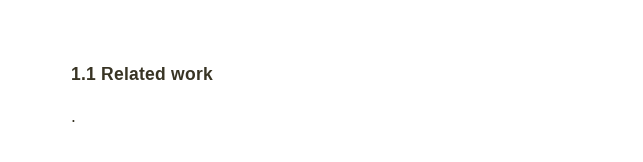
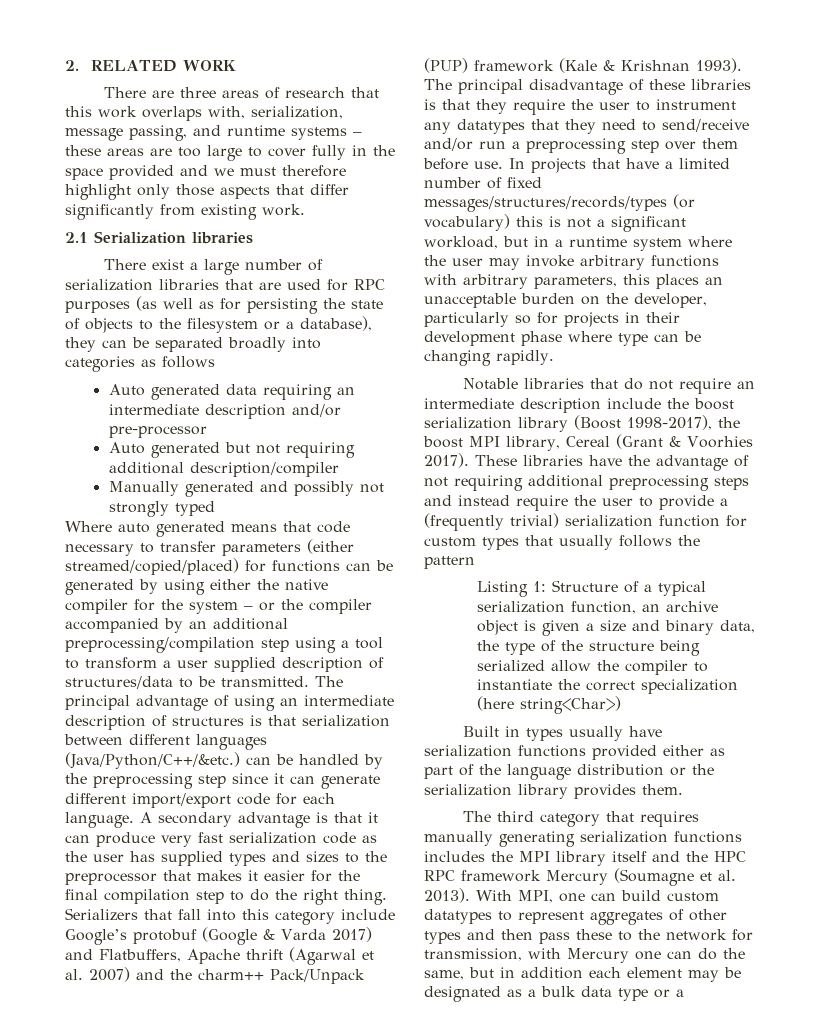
[71,67,213,80] [71,120,76,122] 1.1 Related work // . -> [65,60,237,72] [103,87,379,99] [65,106,343,121] [65,125,362,141] [65,145,395,161] [65,165,346,180] [65,184,349,200] [65,204,305,220] [65,231,253,244] [103,259,323,275] [65,279,385,291] [65,296,383,314] [65,316,372,333] [65,337,321,352] [65,356,215,372] [108,384,355,400] [108,404,341,419] [108,426,207,438] [108,442,355,458] [108,462,339,477] [108,481,384,497] [108,501,215,517] [65,521,350,537] [65,539,354,556] [65,558,393,575] [65,579,328,595] [65,599,372,614] [65,618,288,633] [65,637,383,653] [65,657,384,672] [65,676,343,689] [65,695,394,711] [65,715,390,730] [64,734,267,750] [65,752,384,769] [65,773,380,789] [65,793,335,808] [65,812,378,828] [65,832,377,847] [65,851,387,866] [65,870,360,885] [65,889,387,905] [65,908,395,925] [65,927,372,945] [65,947,374,965] [65,967,365,984] [424,58,742,73] [424,79,751,95] [424,99,736,115] [424,119,749,134] [424,138,738,154] [423,158,730,173] [424,177,542,189] [424,194,695,212] [424,214,686,232] [424,236,732,251] [424,255,719,270] [424,274,723,289] [424,293,707,308] [424,312,680,327] [424,331,701,346] [424,350,554,366] [462,378,755,394] [424,398,734,413] [424,415,740,432] [423,434,753,451] [424,453,749,471] [424,475,749,491] [424,495,728,511] [424,513,747,531] [424,535,700,550] [424,556,475,569] [476,580,706,597] [476,601,718,614] [476,620,755,636] [476,640,700,656] [476,660,708,675] [476,679,738,694] [476,696,621,714] [462,726,662,741] [424,745,725,760] [424,764,714,780] [424,784,683,799] [462,811,699,827] [424,831,742,847] [424,851,746,866] [424,868,736,886] [424,888,719,903] [424,909,727,925] [424,929,753,944] [424,948,745,963] [424,967,741,982] [424,986,684,1002] 2. RELATED WORK // There are three areas of research that this work overlaps with, serialization, message passing, and runtime systems – these areas are too large to cover fully in the space provided and we must therefore highlight only those aspects that differ significantly from existing work. // 2.1 Serialization libraries // There exist a large number of serialization libraries that are used for RPC purposes (as well as for persisting the state of objects to the filesystem or a database), they can be separated broadly into categories as follows // Auto generated data requiring an intermediate description and/or pre-processor // Auto generated but not requiring additional description/compiler // Manually generated and possibly not strongly typed // Where auto generated means that code necessary to transfer parameters (either streamed/copied/placed) for functions can be generated by using either the native compiler for the system – or the compiler accompanied by an additional preprocessing/compilation step using a tool to transform a user supplied description of structures/data to be transmitted. The principal advantage of using an intermediate description of structures is that serialization between different languages (Java/Python/C++/&etc.) can be handled by the preprocessing step since it can generate different import/export code for each language. A secondary advantage is that it can produce very fast serialization code as the user has supplied types and sizes to the preprocessor that makes it easier for the final compilation step to do the right thing. Serializers that fall into this category include Google’s protobuf (Google & Varda 2017) and Flatbuffers, Apache thrift (Agarwal et al. 2007) and the charm++ Pack/Unpack (PUP) framework (Kale & Krishnan 1993). The principal disadvantage of these libraries is that they require the user to instrument any datatypes that they need to send/receive and/or run a preprocessing step over them before use. In projects that have a limited number of fixed messages/structures/records/types (or vocabulary) this is not a significant workload, but in a runtime system where the user may invoke arbitrary functions with arbitrary parameters, this places an unacceptable burden on the developer, particularly so for projects in their development phase where type can be changing rapidly. // Notable libraries that do not require an intermediate description include the boost serialization library (Boost 1998-2017), the boost MPI library, Cereal (Grant & Voorhies 2017). These libraries have the advantage of not requiring additional preprocessing steps and instead require the user to provide a (frequently trivial) serialization function for custom types that usually follows the pattern // Listing 1: Structure of a typical serialization function, an archive object is given a size and binary data, the type of the structure being serialized allow the compiler to instantiate the correct specialization (here string<Char>) // Built in types usually have serialization functions provided either as part of the language distribution or the serialization library provides them. // The third category that requires manually generating serialization functions includes the MPI library itself and the HPC RPC framework Mercury (Soumagne et al. 2013). With MPI, one can build custom datatypes to represent aggregates of other types and then pass these to the network for transmission, with Mercury one can do the same, but in addition each element may be designated as a bulk data type or a

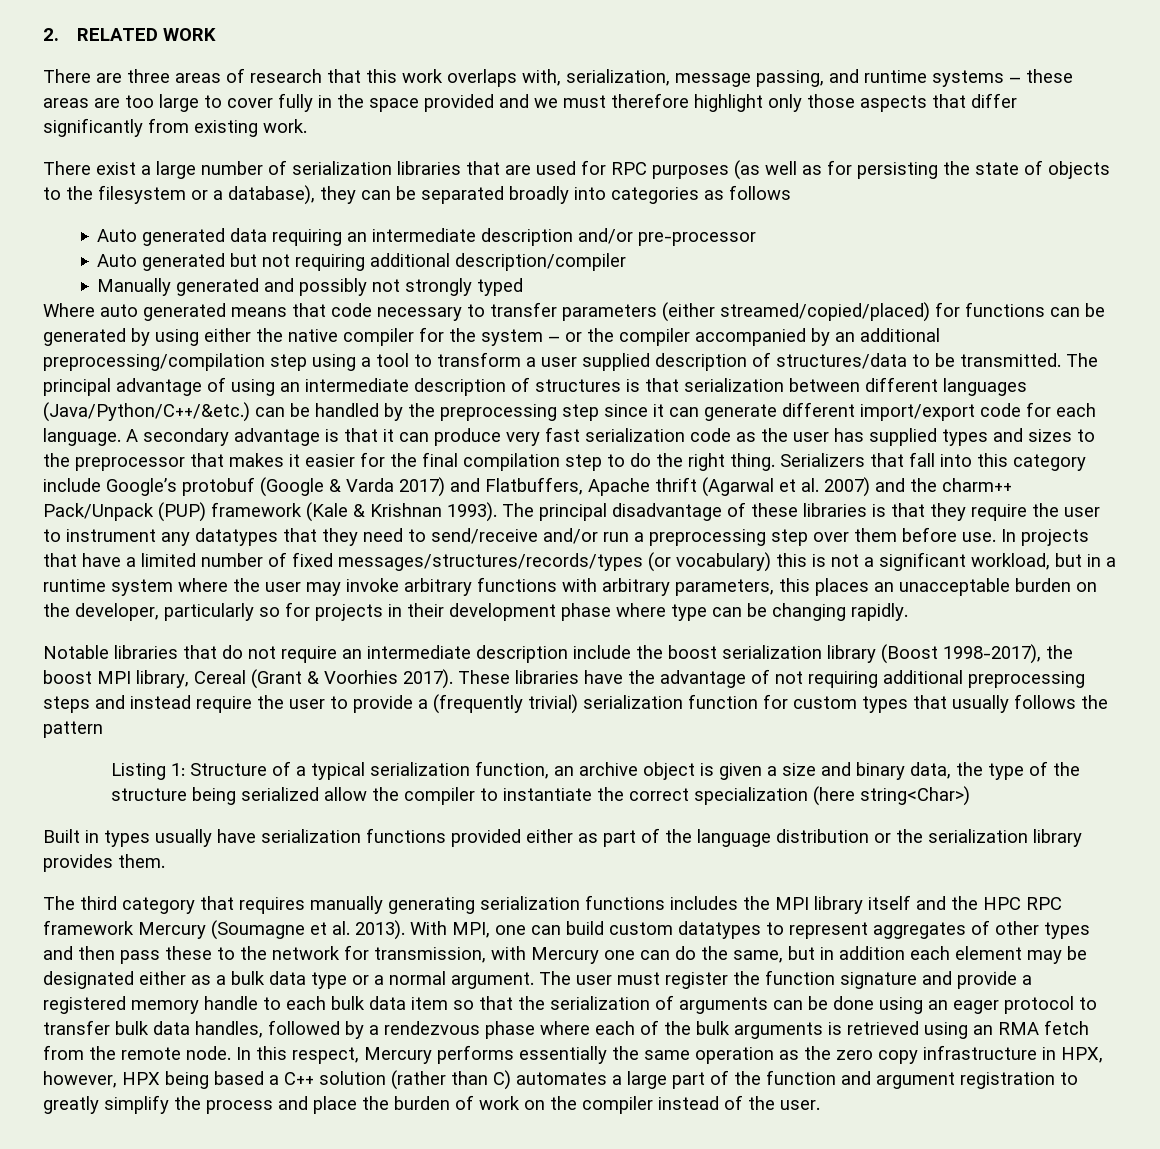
[65,231,253,244] // 2.1 Serialization libraries -> (307, 126) none
(501, 994) none -> [139,971,186,985] either
(684, 993) none -> [389,970,1032,989] [43,995,1097,1014] [43,1020,1089,1039] [43,1045,1103,1064] [43,1070,1078,1090] [43,1095,820,1114] normal argument. The user must register the function signature and provide a registered memory handle to each bulk data item so that the serialization of arguments can be done using an eager protocol to transfer bulk data handles, followed by a rendezvous phase where each of the bulk arguments is retrieved using an RMA fetch from the remote node. In this respect, Mercury performs essentially the same operation as the zero copy infrastructure in HPX, however, HPX being based a C++ solution (rather than C) automates a large part of the function and argument registration to greatly simplify the process and place the burden of work on the compiler instead of the user.

